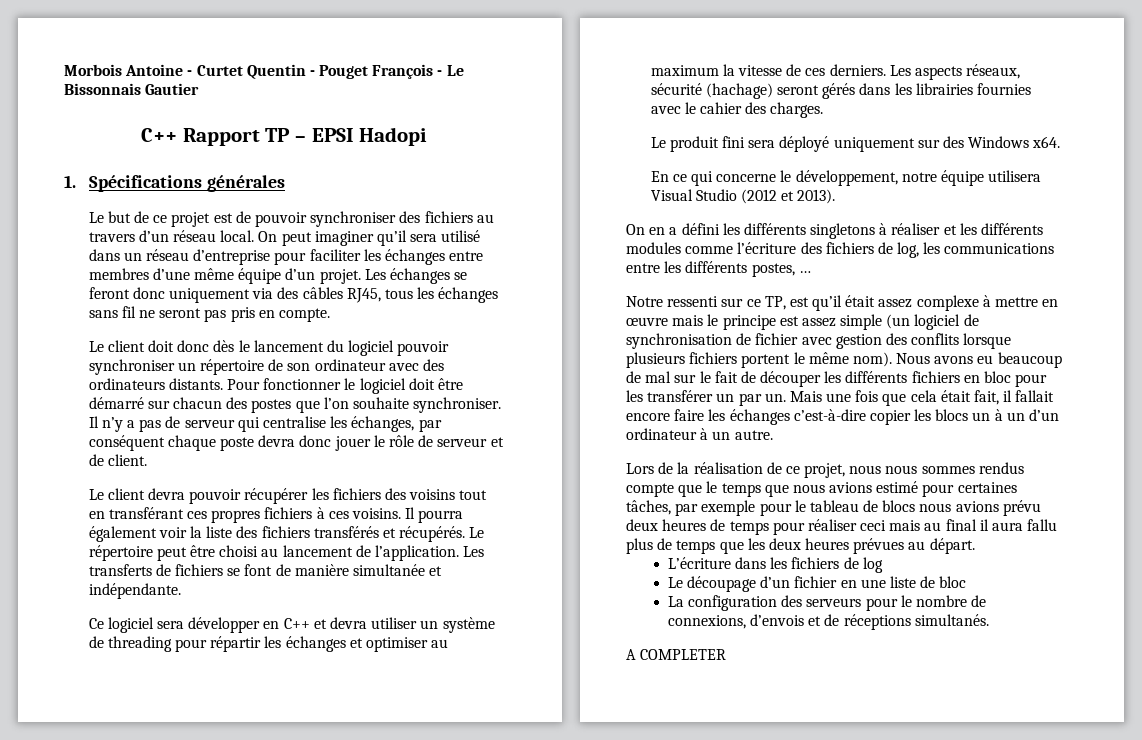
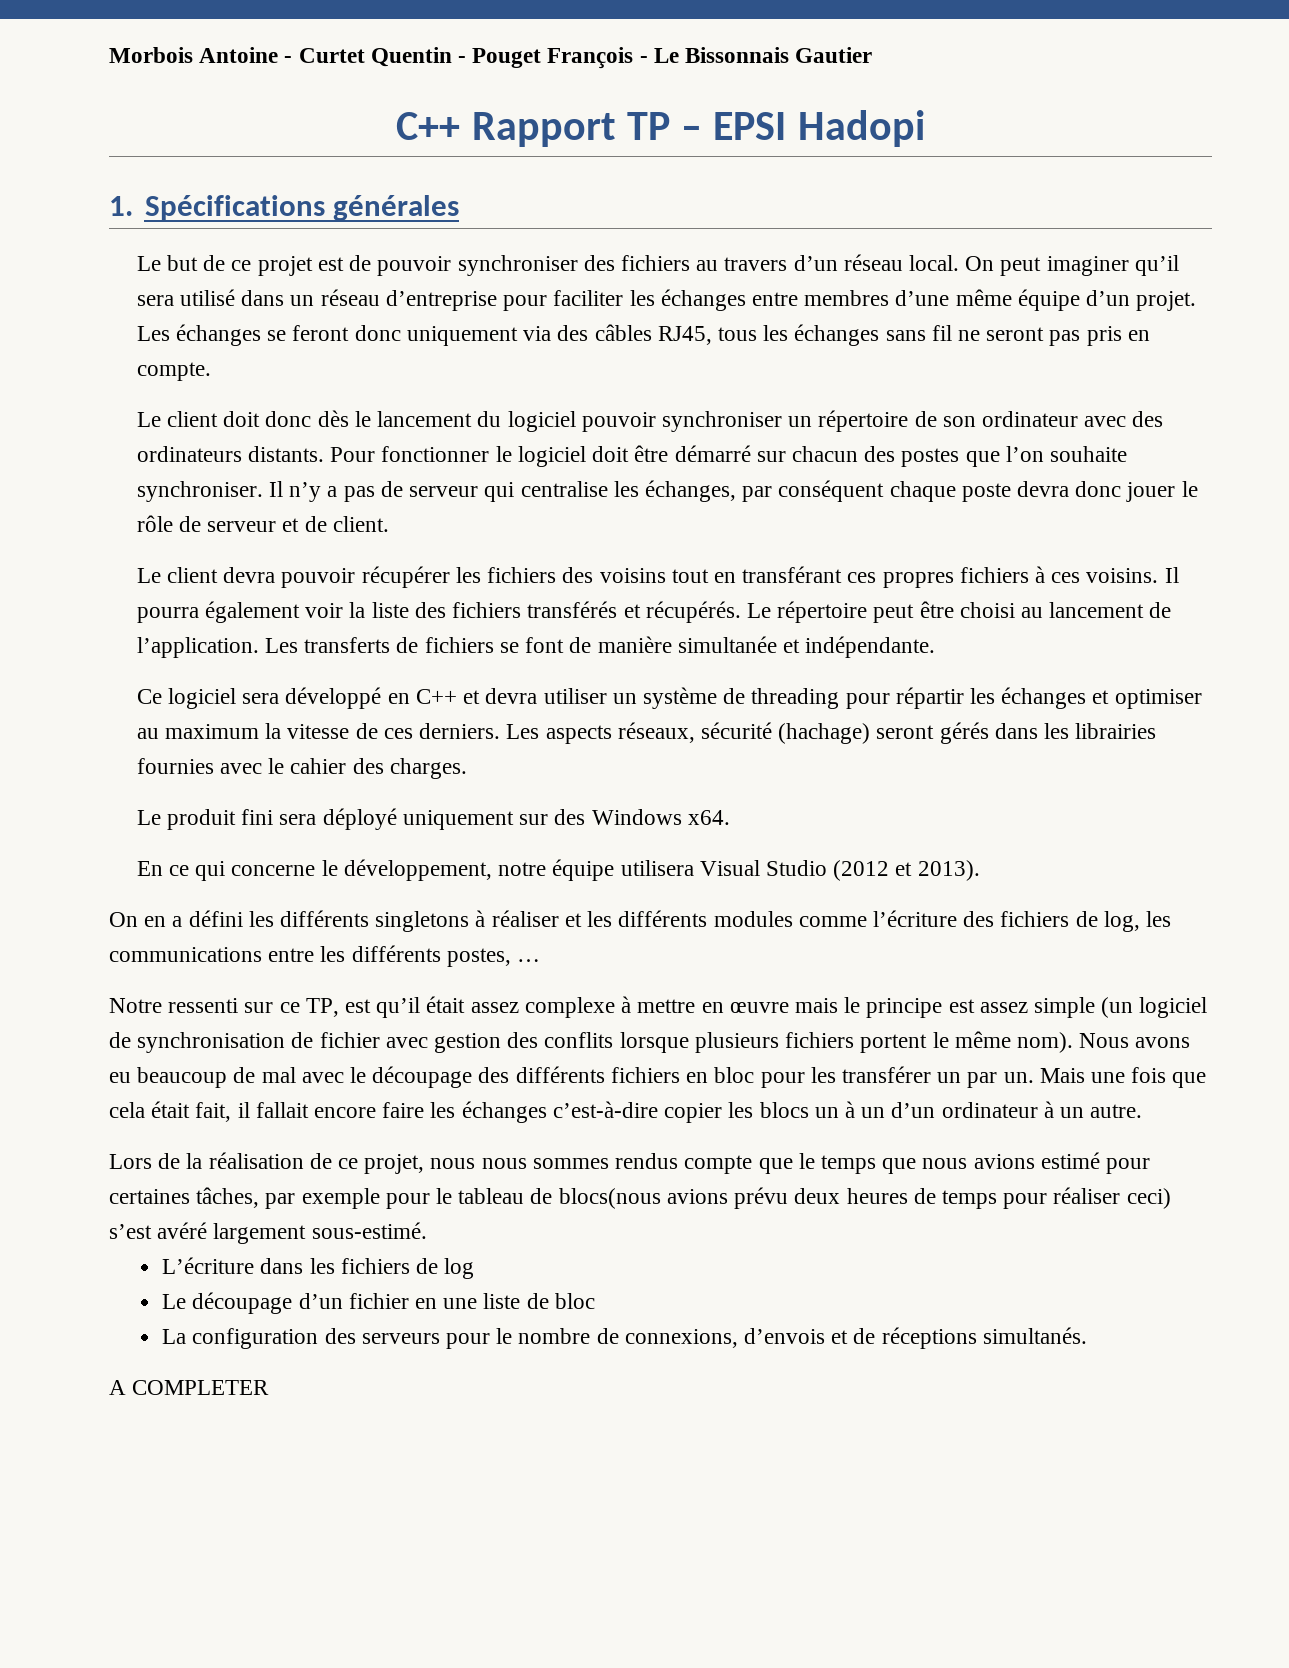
[188,617,261,633] développer -> [285,687,382,709] développé
[674,371,842,387] sur le fait de découper les -> [301,1066,510,1088] avec le découpage des
[882,500,952,512] blocs nous -> [558,1188,661,1209] blocs(nous
[860,519,1058,531] [626,538,975,554] ceci mais au final il aura fallu plus de temps que les deux heures prévues au départ. -> [1126,1188,1171,1209] [109,1222,427,1244] ceci) s’est avéré largement sous-estimé.

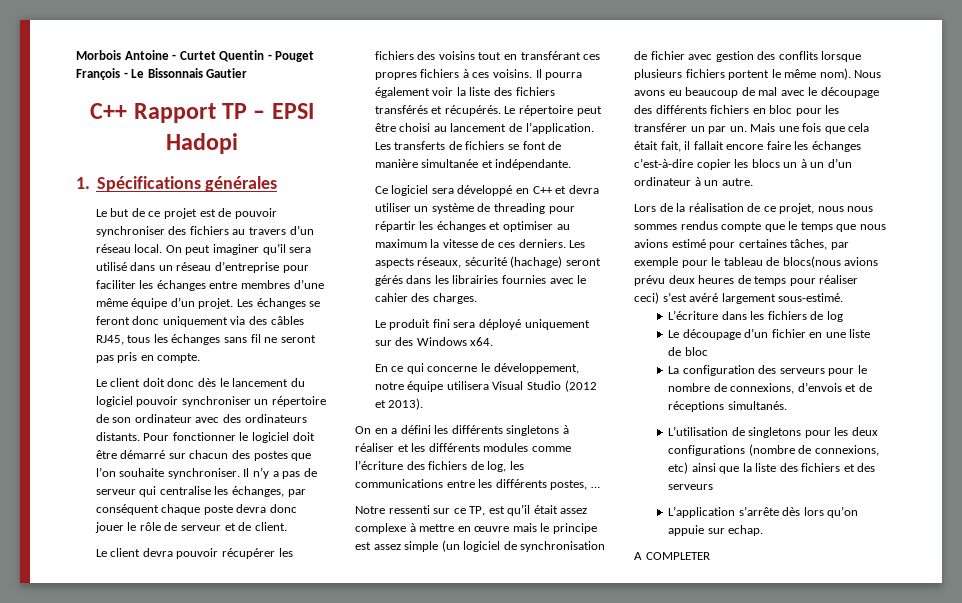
(1087, 1335) none -> [668,426,878,438] [668,444,879,456] [668,462,876,474] [668,484,714,490] [668,506,859,518] [668,525,764,536] // L’utilisation de singletons pour les deux configurations (nombre de connexions, etc) ainsi que la liste des fichiers et des serveurs // L’application s’arrête dès lors qu’on appuie sur echap.

